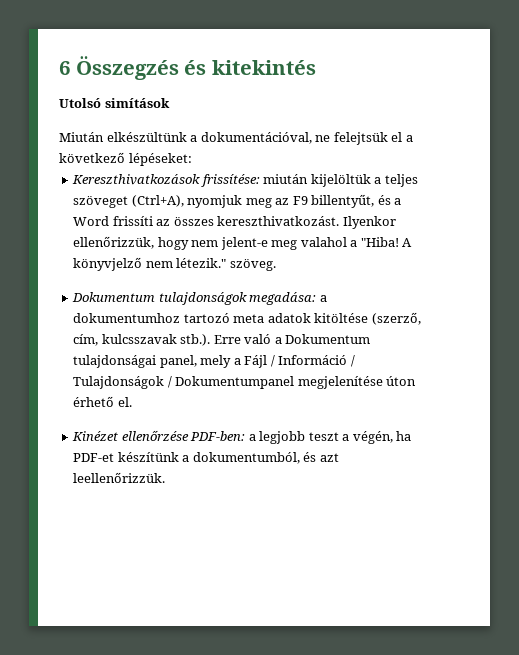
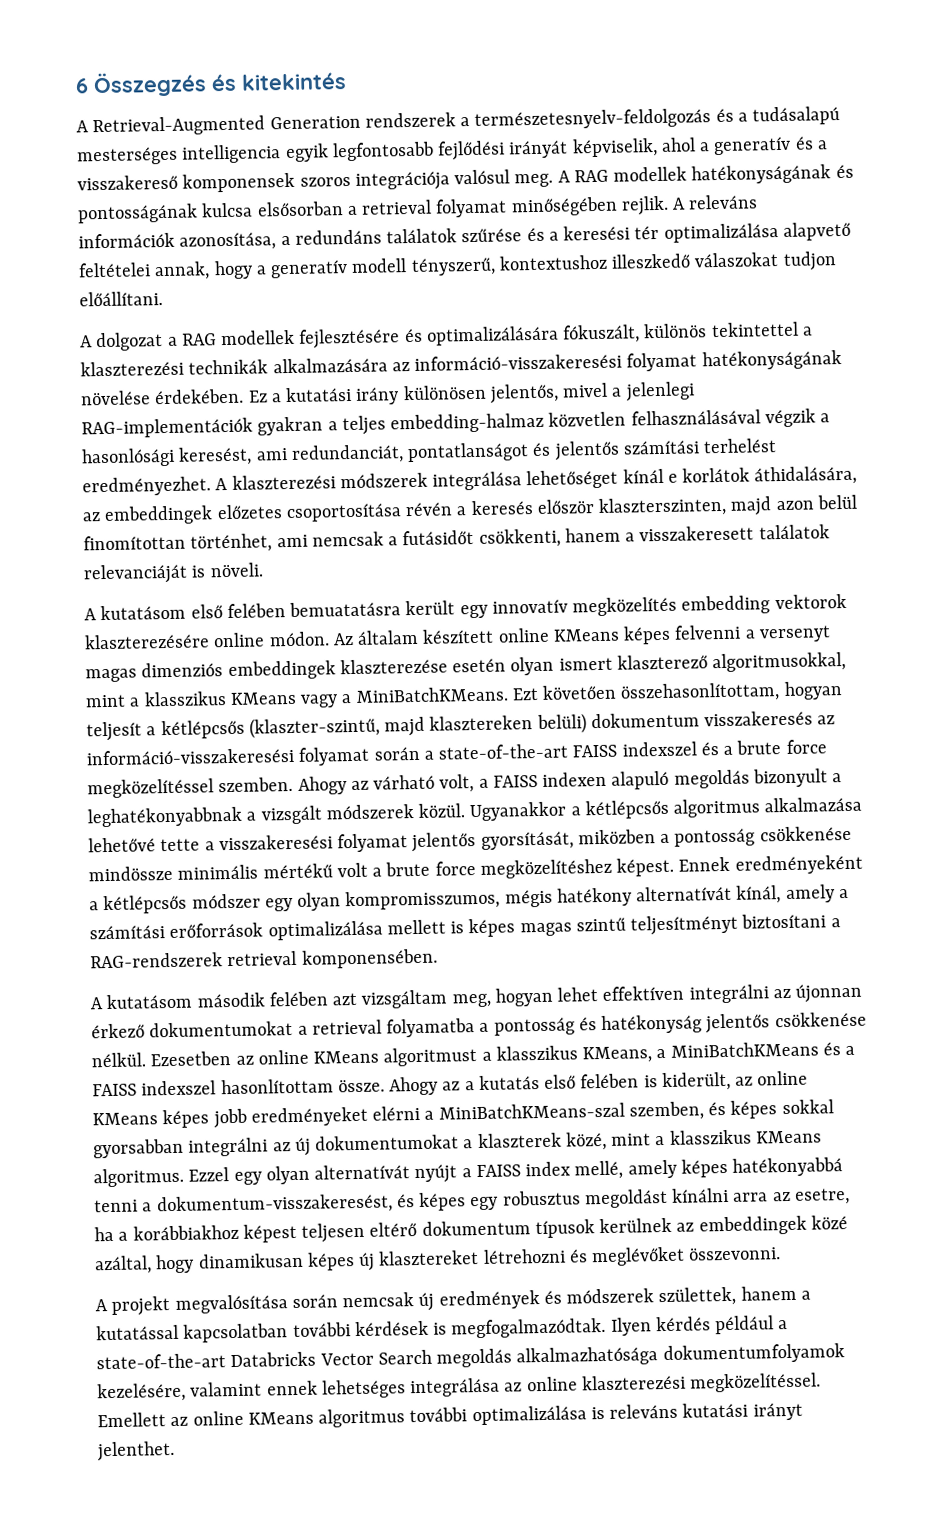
[59,98,170,108] [59,132,413,145] [59,152,192,166] [72,174,418,187] [73,194,402,208] [73,216,396,229] [73,236,413,250] [73,257,276,271] [72,292,327,305] [73,312,421,325] [73,334,371,346] [73,355,355,368] [73,376,417,389] [73,396,132,407] [72,430,412,444] [73,452,339,464] [73,472,166,483] Utolsó simítások // Miután elkészültünk a dokumentációval, ne felejtsük el a következő lépéseket: // Kereszthivatkozások frissítése: miután kijelöltük a teljes szöveget (Ctrl+A), nyomjuk meg az F9 billentyűt, és a Word frissíti az összes kereszthivatkozást. Ilyenkor ellenőrizzük, hogy nem jelent-e meg valahol a "Hiba! A könyvjelző nem létezik." szöveg. // Dokumentum tulajdonságok megadása: a dokumentumhoz tartozó meta adatok kitöltése (szerző, cím, kulcsszavak stb.). Erre való a Dokumentum tulajdonságai panel, mely a Fájl / Információ / Tulajdonságok / Dokumentumpanel megjelenítése úton érhető el. // Kinézet ellenőrzése PDF-ben: a legjobb teszt a végén, ha PDF-et készítünk a dokumentumból, és azt leellenőrizzük. -> [76,105,841,137] [77,136,828,166] [77,164,854,193] [77,194,759,224] [78,221,851,251] [78,251,837,281] [79,291,163,307] [80,321,813,352] [80,350,842,377] [80,381,695,406] [81,408,831,439] [81,438,778,468] [82,465,858,497] [82,494,857,525] [83,524,830,553] [83,562,263,585] [84,593,847,621] [84,624,831,650] [85,651,847,683] [85,681,843,708] [86,710,836,742] [86,739,827,766] [87,768,843,799] [87,796,863,828] [88,825,852,853] [88,854,863,882] [89,884,849,915] [89,913,841,941] [90,948,438,969] [90,983,863,1010] [91,1011,867,1039] [91,1041,856,1068] [92,1070,809,1097] [92,1099,834,1129] [93,1129,822,1159] [93,1157,844,1188] [94,1187,850,1216] [94,1215,848,1243] [94,1246,782,1275] [95,1285,811,1316] [96,1315,789,1343] [96,1343,845,1370] [97,1372,822,1403] [97,1402,803,1428] [97,1440,175,1462] A Retrieval-Augmented Generation rendszerek a természetesnyelv-feldolgozás és a tudásalapú mesterséges intelligencia egyik legfontosabb fejlődési irányát képviselik, ahol a generatív és a visszakereső komponensek szoros integrációja valósul meg. A RAG modellek hatékonyságának és pontosságának kulcsa elsősorban a retrieval folyamat minőségében rejlik. A releváns információk azonosítása, a redundáns találatok szűrése és a keresési tér optimalizálása alapvető feltételei annak, hogy a generatív modell tényszerű, kontextushoz illeszkedő válaszokat tudjon előállítani. // A dolgozat a RAG modellek fejlesztésére és optimalizálására fókuszált, különös tekintettel a klaszterezési technikák alkalmazására az információ-visszakeresési folyamat hatékonyságának növelése érdekében. Ez a kutatási irány különösen jelentős, mivel a jelenlegi RAG-implementációk gyakran a teljes embedding-halmaz közvetlen felhasználásával végzik a hasonlósági keresést, ami redundanciát, pontatlanságot és jelentős számítási terhelést eredményezhet. A klaszterezési módszerek integrálása lehetőséget kínál e korlátok áthidalására, az embeddingek előzetes csoportosítása révén a keresés először klaszterszinten, majd azon belül finomítottan történhet, ami nemcsak a futásidőt csökkenti, hanem a visszakeresett találatok relevanciáját is növeli. // A kutatásom első felében bemuatatásra került egy innovatív megközelítés embedding vektorok klaszterezésére online módon. Az általam készített online KMeans képes felvenni a versenyt magas dimenziós embeddingek klaszterezése esetén olyan ismert klaszterező algoritmusokkal, mint a klasszikus KMeans vagy a MiniBatchKMeans. Ezt követően összehasonlítottam, hogyan teljesít a kétlépcsős (klaszter-szintű, majd klasztereken belüli) dokumentum visszakeresés az információ-visszakeresési folyamat során a state-of-the-art FAISS indexszel és a brute force megközelítéssel szemben. Ahogy az várható volt, a FAISS indexen alapuló megoldás bizonyult a leghatékonyabbnak a vizsgált módszerek közül. Ugyanakkor a kétlépcsős algoritmus alkalmazása lehetővé tette a visszakeresési folyamat jelentős gyorsítását, miközben a pontosság csökkenése mindössze minimális mértékű volt a brute force megközelítéshez képest. Ennek eredményeként a kétlépcsős módszer egy olyan kompromisszumos, mégis hatékony alternatívát kínál, amely a számítási erőforrások optimalizálása mellett is képes magas szintű teljesítményt biztosítani a RAG-rendszerek retrieval komponensében. // A kutatásom második felében azt vizsgáltam meg, hogyan lehet effektíven integrálni az újonnan érkező dokumentumokat a retrieval folyamatba a pontosság és hatékonyság jelentős csökkenése nélkül. Ezesetben az online KMeans algoritmust a klasszikus KMeans, a MiniBatchKMeans és a FAISS indexszel hasonlítottam össze. Ahogy az a kutatás első felében is kiderült, az online KMeans képes jobb eredményeket elérni a MiniBatchKMeans-szal szemben, és képes sokkal gyorsabban integrálni az új dokumentumokat a klaszterek közé, mint a klasszikus KMeans algoritmus. Ezzel egy olyan alternatívát nyújt a FAISS index mellé, amely képes hatékonyabbá tenni a dokumentum-visszakeresést, és képes egy robusztus megoldást kínálni arra az esetre, ha a korábbiakhoz képest teljesen eltérő dokumentum típusok kerülnek az embeddingek közé azáltal, hogy dinamikusan képes új klasztereket létrehozni és meglévőket összevonni. // A projekt megvalósítása során nemcsak új eredmények és módszerek születtek, hanem a kutatással kapcsolatban további kérdések is megfogalmazódtak. Ilyen kérdés például a state-of-the-art Databricks Vector Search megoldás alkalmazhatósága dokumentumfolyamok kezelésére, valamint ennek lehetséges integrálása az online klaszterezési megközelítéssel. Emellett az online KMeans algoritmus további optimalizálása is releváns kutatási irányt jelenthet.

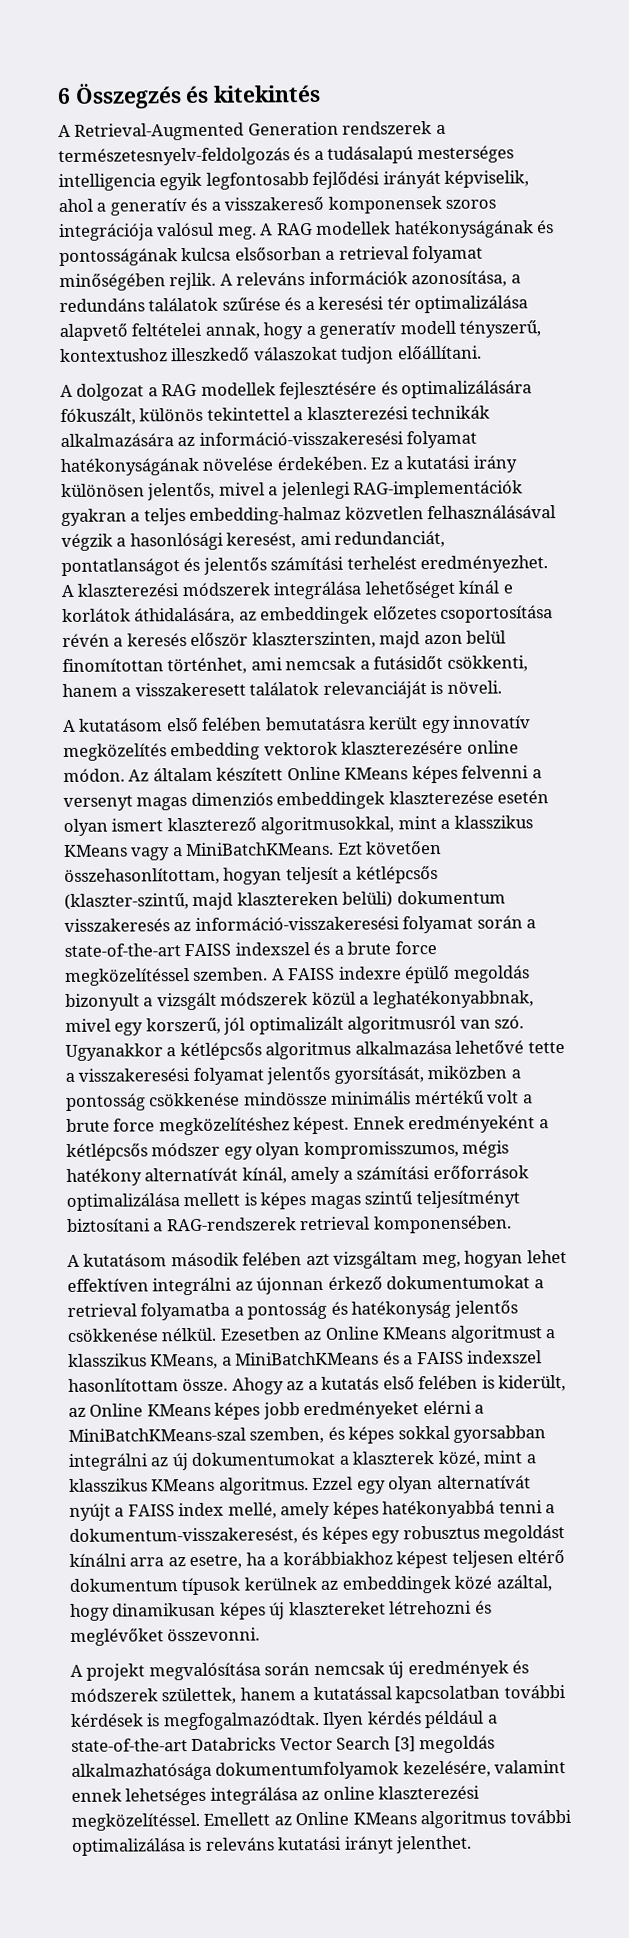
[289,601,402,617] bemuatatásra -> [264,716,366,731] bemutatásra
[497,627,550,643] online -> [286,766,341,781] Online
[297,768,843,795] [87,803,466,828] Ahogy az várható volt, a FAISS indexen alapuló megoldás bizonyult a leghatékonyabbnak a vizsgált módszerek közül. -> [270,965,530,984] [65,990,534,1012] [65,1015,525,1036] A FAISS indexre épülő megoldás bizonyult a vizsgált módszerek közül a leghatékonyabbnak, mivel egy korszerű, jól optimalizált algoritmusról van szó.
[257,1049,309,1065] online -> [324,1326,379,1340] Online
[757,1070,809,1086] online -> [89,1403,144,1417] Online
(432, 1357) none -> [393,1736,416,1752] [3]
[192,1410,244,1426] online -> [295,1811,350,1826] Online

